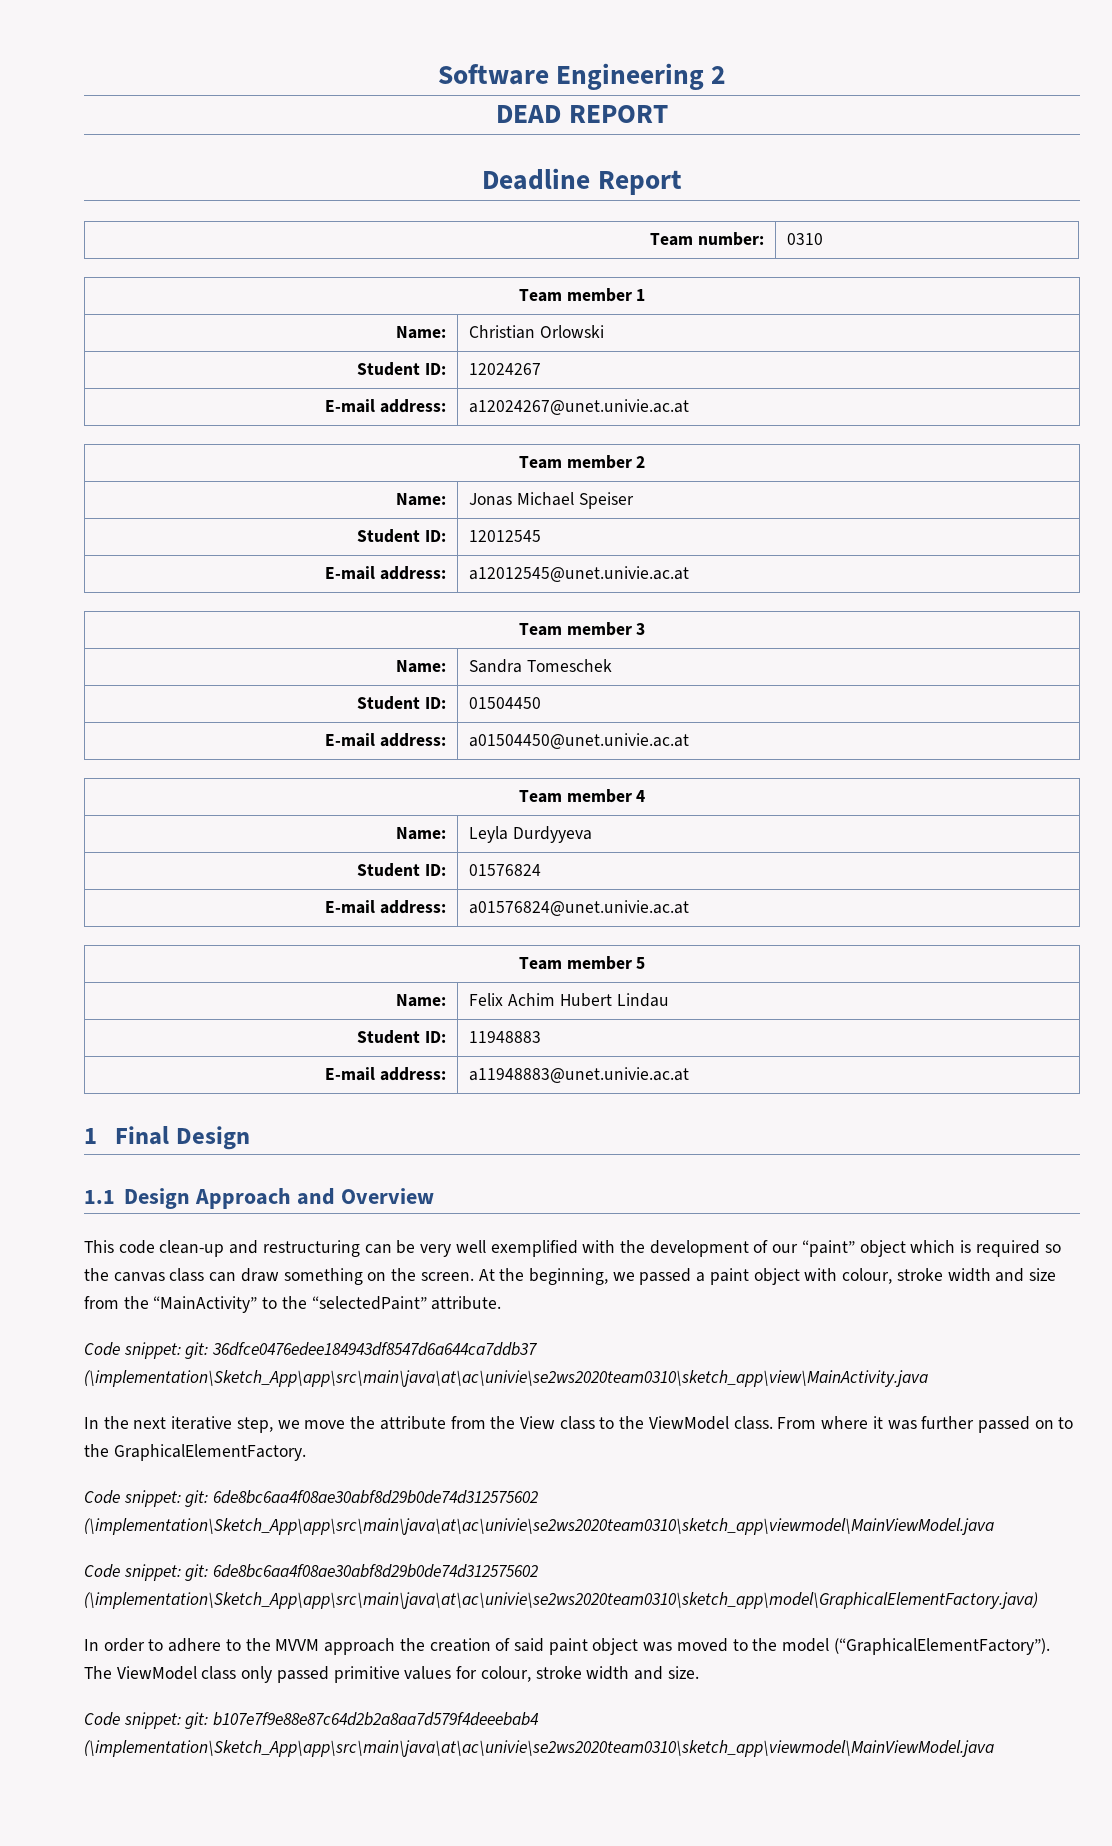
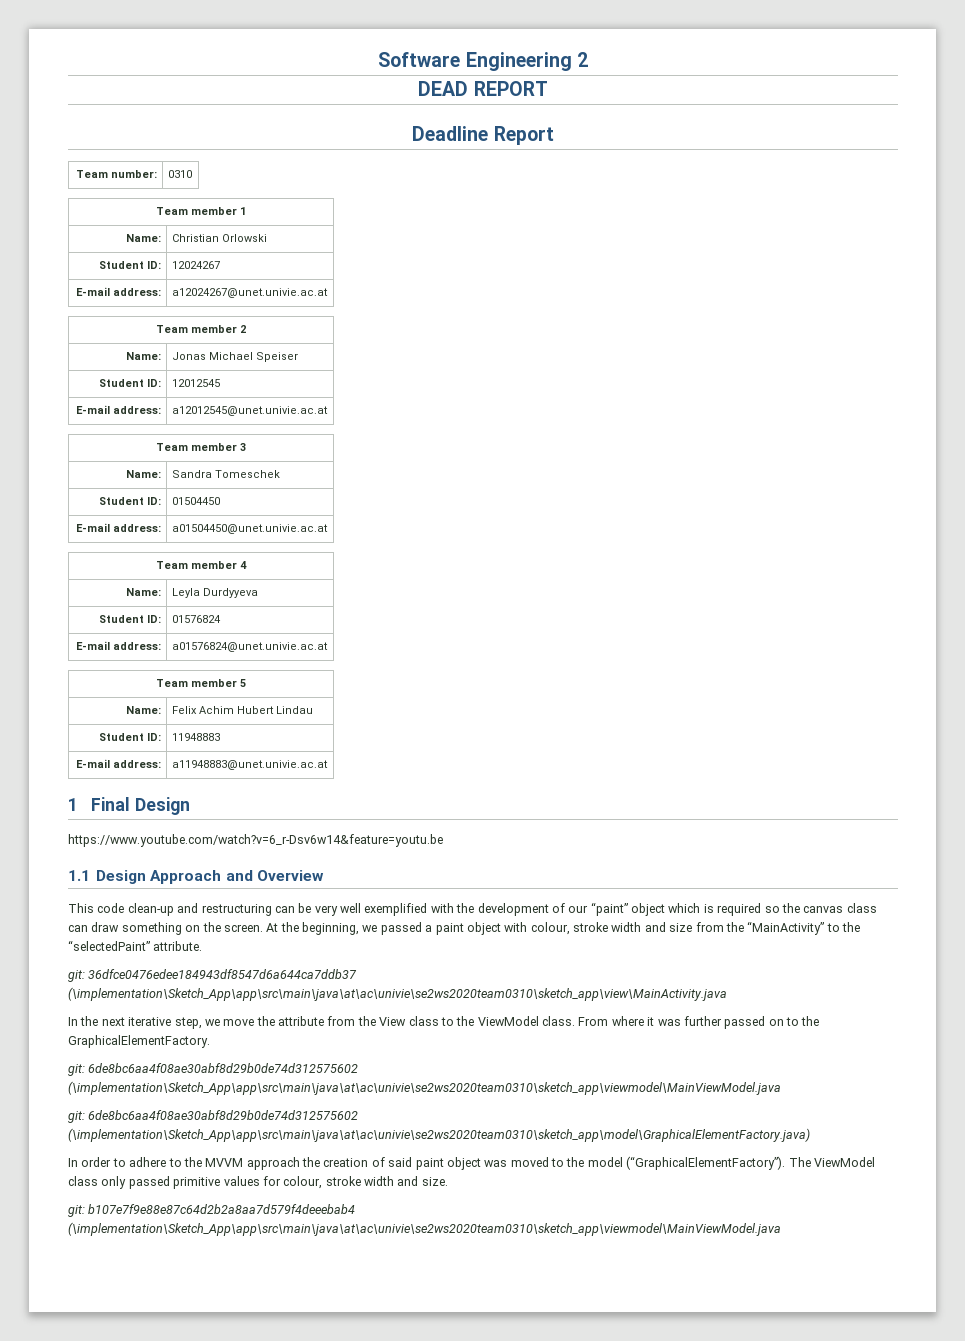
(250, 1138) none -> [68,834,443,847] // https://www.youtube.com/watch?v=6_r-Dsv6w14&feature=youtu.be
[84,1342,181,1359] Code snippet: -> (203, 946) none
[84,1490,181,1507] Code snippet: -> (210, 1041) none
[84,1564,181,1581] Code snippet: -> (781, 1088) none
[84,1712,181,1729] Code snippet: -> (448, 1181) none

